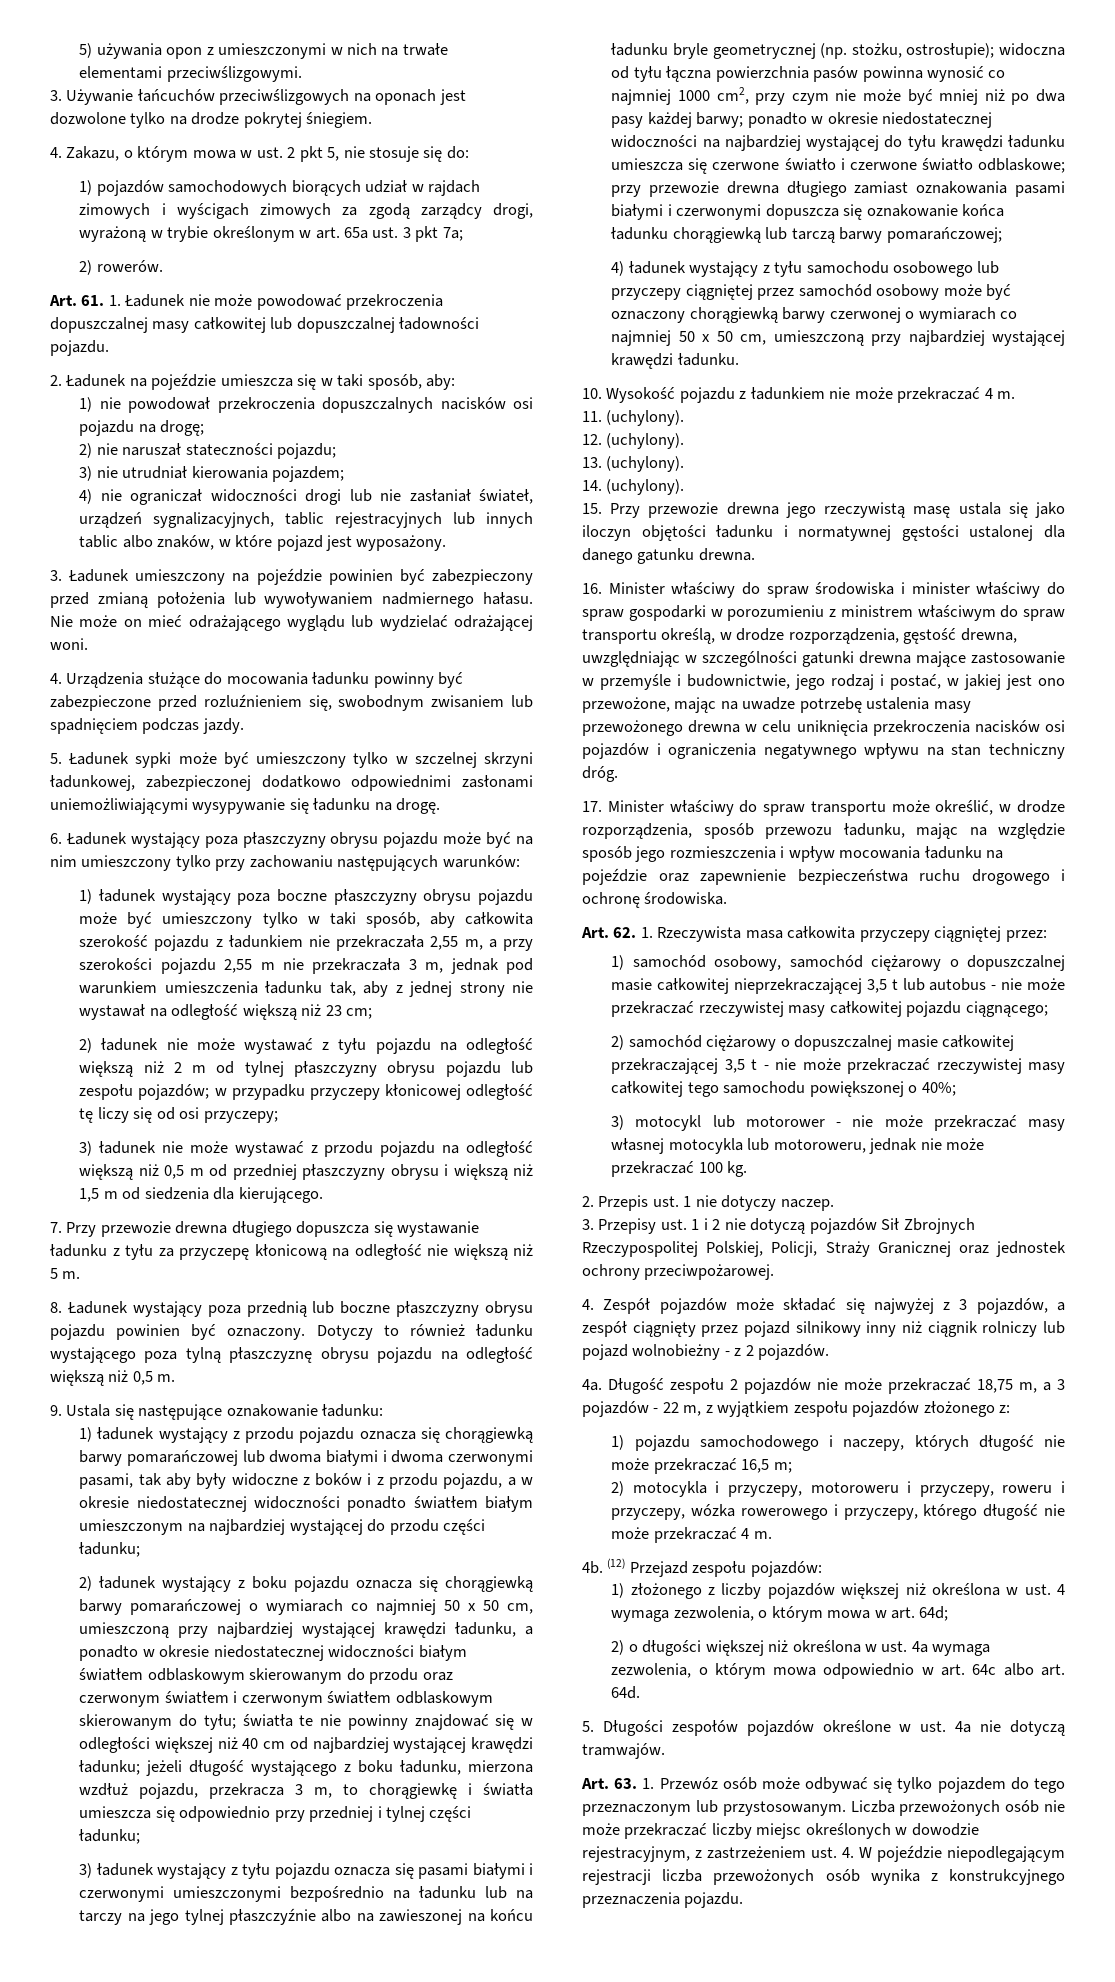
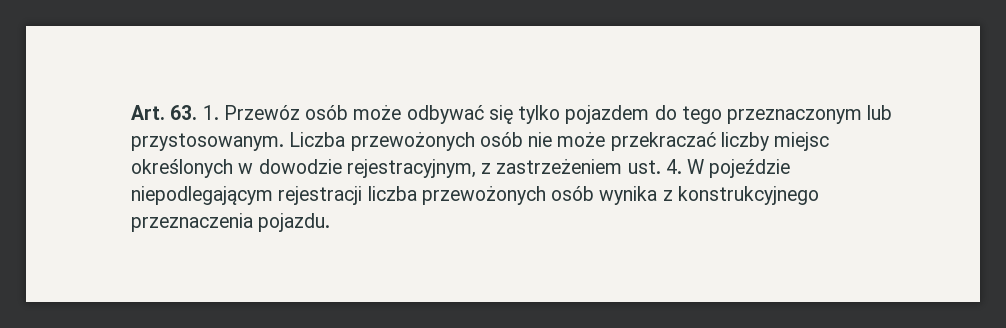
[79,43,448,59] [79,66,302,82] [50,89,466,105] [50,112,373,128] [50,146,469,162] [79,180,481,196] [79,203,533,219] [79,226,463,242] [79,260,163,275] [49,294,444,310] [50,317,480,333] [50,340,109,356] [50,373,456,390] [79,397,533,413] [79,420,205,436] [79,443,337,459] [79,466,345,482] [79,489,533,505] [79,512,533,528] [79,535,447,551] [50,568,533,585] [50,592,533,608] [50,615,533,631] [50,638,88,650] [50,672,464,688] [50,694,533,711] [50,718,244,734] [50,752,533,768] [49,775,533,791] [50,798,441,814] [50,832,534,848] [50,855,520,871] [79,889,533,905] [79,912,533,928] [79,935,533,951] [79,958,533,974] [79,981,533,997] [79,1004,373,1020] [79,1038,533,1054] [79,1061,533,1077] [79,1084,533,1100] [79,1107,278,1123] [79,1141,533,1157] [79,1164,533,1180] [79,1187,323,1203] [50,1221,480,1237] [49,1244,533,1260] [50,1268,81,1279] [50,1301,533,1317] [50,1324,533,1340] [50,1347,533,1363] [50,1370,176,1386] [50,1404,384,1420] [79,1427,533,1443] [79,1450,533,1466] [79,1473,533,1489] [79,1496,533,1512] [79,1519,486,1535] [78,1542,141,1557] [79,1576,533,1592] [79,1599,533,1615] [79,1622,533,1638] [79,1645,467,1661] [79,1668,453,1684] [79,1691,493,1707] [79,1714,534,1730] [79,1737,533,1753] [78,1760,533,1776] [79,1783,533,1799] [79,1806,472,1822] [78,1829,141,1844] [79,1863,533,1879] [79,1886,533,1902] [79,1908,533,1925] [610,43,1065,59] [611,66,1006,82] [611,87,1065,105] [611,112,993,128] [611,135,1065,151] [611,158,1065,174] [611,181,1065,197] [611,204,1005,220] [610,227,1002,243] [611,261,1000,277] [611,284,1012,300] [611,307,1018,323] [611,330,1065,346] [611,353,739,369] [582,387,1016,403] [582,410,685,426] [582,433,685,449] [582,456,685,472] [582,479,685,495] [582,502,1065,518] [582,525,1065,541] [582,548,755,564] [582,582,1065,598] [582,605,1065,621] [582,628,1017,644] [582,651,1065,667] [582,674,1065,690] [582,697,971,713] [582,720,1065,736] [582,743,1065,759] [582,766,618,782] [582,800,1065,816] [582,823,1065,839] [582,846,1004,862] [582,868,1065,885] [582,892,728,908] [581,926,1047,942] [611,955,1065,971] [611,978,1065,994] [611,1001,1048,1017] [611,1035,1015,1051] [611,1058,1065,1074] [611,1081,956,1097] [611,1115,1065,1131] [611,1138,985,1154] [611,1161,748,1177] [582,1195,834,1211] [582,1218,975,1234] [582,1241,1066,1257] [582,1264,775,1280] [582,1298,1065,1314] [582,1321,1065,1337] [582,1344,830,1360] [582,1378,1065,1394] [582,1401,1011,1417] [611,1435,1065,1451] [611,1458,792,1474] [611,1481,1065,1497] [611,1504,1065,1520] [611,1527,772,1543] [582,1558,822,1577] [611,1583,1065,1599] [611,1606,949,1622] [611,1640,991,1656] [611,1663,1065,1679] [611,1686,641,1699] [582,1720,1065,1736] [582,1743,665,1759] 5) używania opon z umieszczonymi w nich na trwałe elementami przeciwślizgowymi. // 3. Używanie łańcuchów przeciwślizgowych na oponach jest dozwolone tylko na drodze pokrytej śniegiem. // 4. Zakazu, o którym mowa w ust. 2 pkt 5, nie stosuje się do: // 1) pojazdów samochodowych biorących udział w rajdach zimowych i wyścigach zimowych za zgodą zarządcy drogi, wyrażoną w trybie określonym w art. 65a ust. 3 pkt 7a; // 2) rowerów. // Art. 61. 1. Ładunek nie może powodować przekroczenia dopuszczalnej masy całkowitej lub dopuszczalnej ładowności pojazdu. // 2. Ładunek na pojeździe umieszcza się w taki sposób, aby: // 1) nie powodował przekroczenia dopuszczalnych nacisków osi pojazdu na drogę; // 2) nie naruszał stateczności pojazdu; // 3) nie utrudniał kierowania pojazdem; // 4) nie ograniczał widoczności drogi lub nie zasłaniał świateł, urządzeń sygnalizacyjnych, tablic rejestracyjnych lub innych tablic albo znaków, w które pojazd jest wyposażony. // 3. Ładunek umieszczony na pojeździe powinien być zabezpieczony przed zmianą położenia lub wywoływaniem nadmiernego hałasu. Nie może on mieć odrażającego wyglądu lub wydzielać odrażającej woni. // 4. Urządzenia służące do mocowania ładunku powinny być zabezpieczone przed rozluźnieniem się, swobodnym zwisaniem lub spadnięciem podczas jazdy. // 5. Ładunek sypki może być umieszczony tylko w szczelnej skrzyni ładunkowej, zabezpieczonej dodatkowo odpowiednimi zasłonami uniemożliwiającymi wysypywanie się ładunku na drogę. // 6. Ładunek wystający poza płaszczyzny obrysu pojazdu może być na nim umieszczony tylko przy zachowaniu następujących warunków: // 1) ładunek wystający poza boczne płaszczyzny obrysu pojazdu może być umieszczony tylko w taki sposób, aby całkowita szerokość pojazdu z ładunkiem nie przekraczała 2,55 m, a przy szerokości pojazdu 2,55 m nie przekraczała 3 m, jednak pod warunkiem umieszczenia ładunku tak, aby z jednej strony nie wystawał na odległość większą niż 23 cm; // 2) ładunek nie może wystawać z tyłu pojazdu na odległość większą niż 2 m od tylnej płaszczyzny obrysu pojazdu lub zespołu pojazdów; w przypadku przyczepy kłonicowej odległość tę liczy się od osi przyczepy; // 3) ładunek nie może wystawać z przodu pojazdu na odległość większą niż 0,5 m od przedniej płaszczyzny obrysu i większą niż 1,5 m od siedzenia dla kierującego. // 7. Przy przewozie drewna długiego dopuszcza się wystawanie ładunku z tyłu za przyczepę kłonicową na odległość nie większą niż 5 m. // 8. Ładunek wystający poza przednią lub boczne płaszczyzny obrysu pojazdu powinien być oznaczony. Dotyczy to również ładunku wystającego poza tylną płaszczyznę obrysu pojazdu na odległość większą niż 0,5 m. // 9. Ustala się następujące oznakowanie ładunku: // 1) ładunek wystający z przodu pojazdu oznacza się chorągiewką barwy pomarańczowej lub dwoma białymi i dwoma czerwonymi pasami, tak aby były widoczne z boków i z przodu pojazdu, a w okresie niedostatecznej widoczności ponadto światłem białym umieszczonym na najbardziej wystającej do przodu części ładunku; // 2) ładunek wystający z boku pojazdu oznacza się chorągiewką barwy pomarańczowej o wymiarach co najmniej 50 x 50 cm, umieszczoną przy najbardziej wystającej krawędzi ładunku, a ponadto w okresie niedostatecznej widoczności białym światłem odblaskowym skierowanym do przodu oraz czerwonym światłem i czerwonym światłem odblaskowym skierowanym do tyłu; światła te nie powinny znajdować się w odległości większej niż 40 cm od najbardziej wystającej krawędzi ładunku; jeżeli długość wystającego z boku ładunku, mierzona wzdłuż pojazdu, przekracza 3 m, to chorągiewkę i światła umieszcza się odpowiednio przy przedniej i tylnej części ładunku; // 3) ładunek wystający z tyłu pojazdu oznacza się pasami białymi i czerwonymi umieszczonymi bezpośrednio na ładunku lub na tarczy na jego tylnej płaszczyźnie albo na zawieszonej na końcu ładunku bryle geometrycznej (np. stożku, ostrosłupie); widoczna od tyłu łączna powierzchnia pasów powinna wynosić co najmniej 1000 cm2, przy czym nie może być mniej niż po dwa pasy każdej barwy; ponadto w okresie niedostatecznej widoczności na najbardziej wystającej do tyłu krawędzi ładunku umieszcza się czerwone światło i czerwone światło odblaskowe; przy przewozie drewna długiego zamiast oznakowania pasami białymi i czerwonymi dopuszcza się oznakowanie końca ładunku chorągiewką lub tarczą barwy pomarańczowej; // 4) ładunek wystający z tyłu samochodu osobowego lub przyczepy ciągniętej przez samochód osobowy może być oznaczony chorągiewką barwy czerwonej o wymiarach co najmniej 50 x 50 cm, umieszczoną przy najbardziej wystającej krawędzi ładunku. // 10. Wysokość pojazdu z ładunkiem nie może przekraczać 4 m. // 11. (uchylony). // 12. (uchylony). // 13. (uchylony). // 14. (uchylony). // 15. Przy przewozie drewna jego rzeczywistą masę ustala się jako iloczyn objętości ładunku i normatywnej gęstości ustalonej dla danego gatunku drewna. // 16. Minister właściwy do spraw środowiska i minister właściwy do spraw gospodarki w porozumieniu z ministrem właściwym do spraw transportu określą, w drodze rozporządzenia, gęstość drewna, uwzględniając w szczególności gatunki drewna mające zastosowanie w przemyśle i budownictwie, jego rodzaj i postać, w jakiej jest ono przewożone, mając na uwadze potrzebę ustalenia masy przewożonego drewna w celu uniknięcia przekroczenia nacisków osi pojazdów i ograniczenia negatywnego wpływu na stan techniczny dróg. // 17. Minister właściwy do spraw transportu może określić, w drodze rozporządzenia, sposób przewozu ładunku, mając na względzie sposób jego rozmieszczenia i wpływ mocowania ładunku na pojeździe oraz zapewnienie bezpieczeństwa ruchu drogowego i ochronę środowiska. // Art. 62. 1. Rzeczywista masa całkowita przyczepy ciągniętej przez: // 1) samochód osobowy, samochód ciężarowy o dopuszczalnej masie całkowitej nieprzekraczającej 3,5 t lub autobus - nie może przekraczać rzeczywistej masy całkowitej pojazdu ciągnącego; // 2) samochód ciężarowy o dopuszczalnej masie całkowitej przekraczającej 3,5 t - nie może przekraczać rzeczywistej masy całkowitej tego samochodu powiększonej o 40%; // 3) motocykl lub motorower - nie może przekraczać masy własnej motocykla lub motoroweru, jednak nie może przekraczać 100 kg. // 2. Przepis ust. 1 nie dotyczy naczep. // 3. Przepisy ust. 1 i 2 nie dotyczą pojazdów Sił Zbrojnych Rzeczypospolitej Polskiej, Policji, Straży Granicznej oraz jednostek ochrony przeciwpożarowej. // 4. Zespół pojazdów może składać się najwyżej z 3 pojazdów, a zespół ciągnięty przez pojazd silnikowy inny niż ciągnik rolniczy lub pojazd wolnobieżny - z 2 pojazdów. // 4a. Długość zespołu 2 pojazdów nie może przekraczać 18,75 m, a 3 pojazdów - 22 m, z wyjątkiem zespołu pojazdów złożonego z: // 1) pojazdu samochodowego i naczepy, których długość nie może przekraczać 16,5 m; // 2) motocykla i przyczepy, motoroweru i przyczepy, roweru i przyczepy, wózka rowerowego i przyczepy, którego długość nie może przekraczać 4 m. // 4b. (12) Przejazd zespołu pojazdów: // 1) złożonego z liczby pojazdów większej niż określona w ust. 4 wymaga zezwolenia, o którym mowa w art. 64d; // 2) o długości większej niż określona w ust. 4a wymaga zezwolenia, o którym mowa odpowiednio w art. 64c albo art. 64d. // 5. Długości zespołów pojazdów określone w ust. 4a nie dotyczą tramwajów. // -> (131, 112) none

